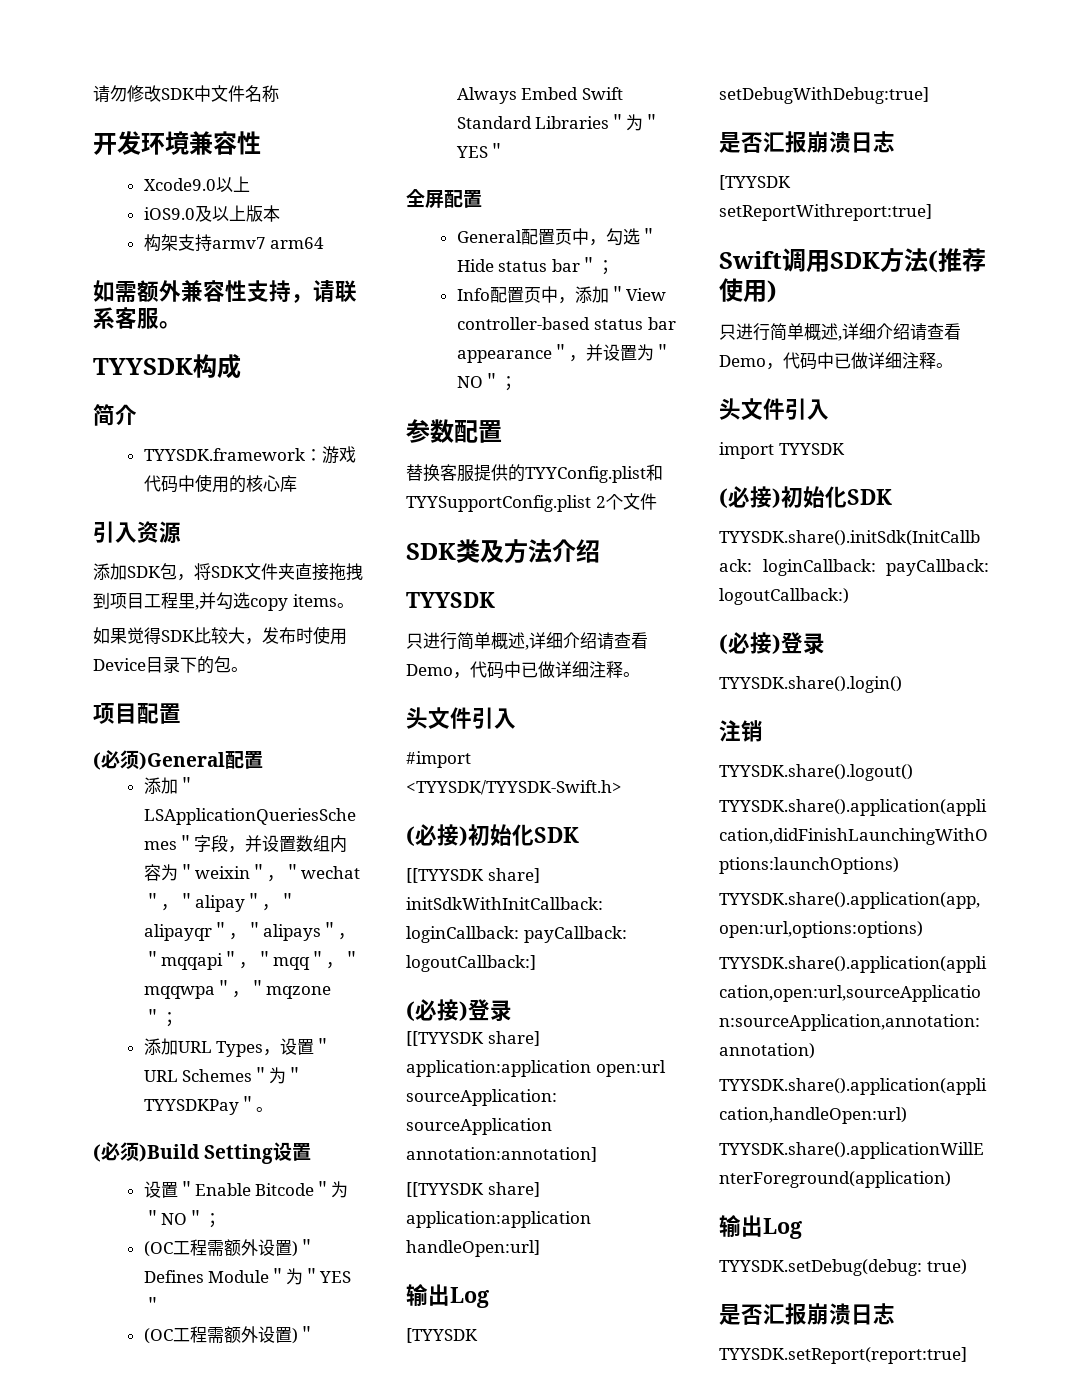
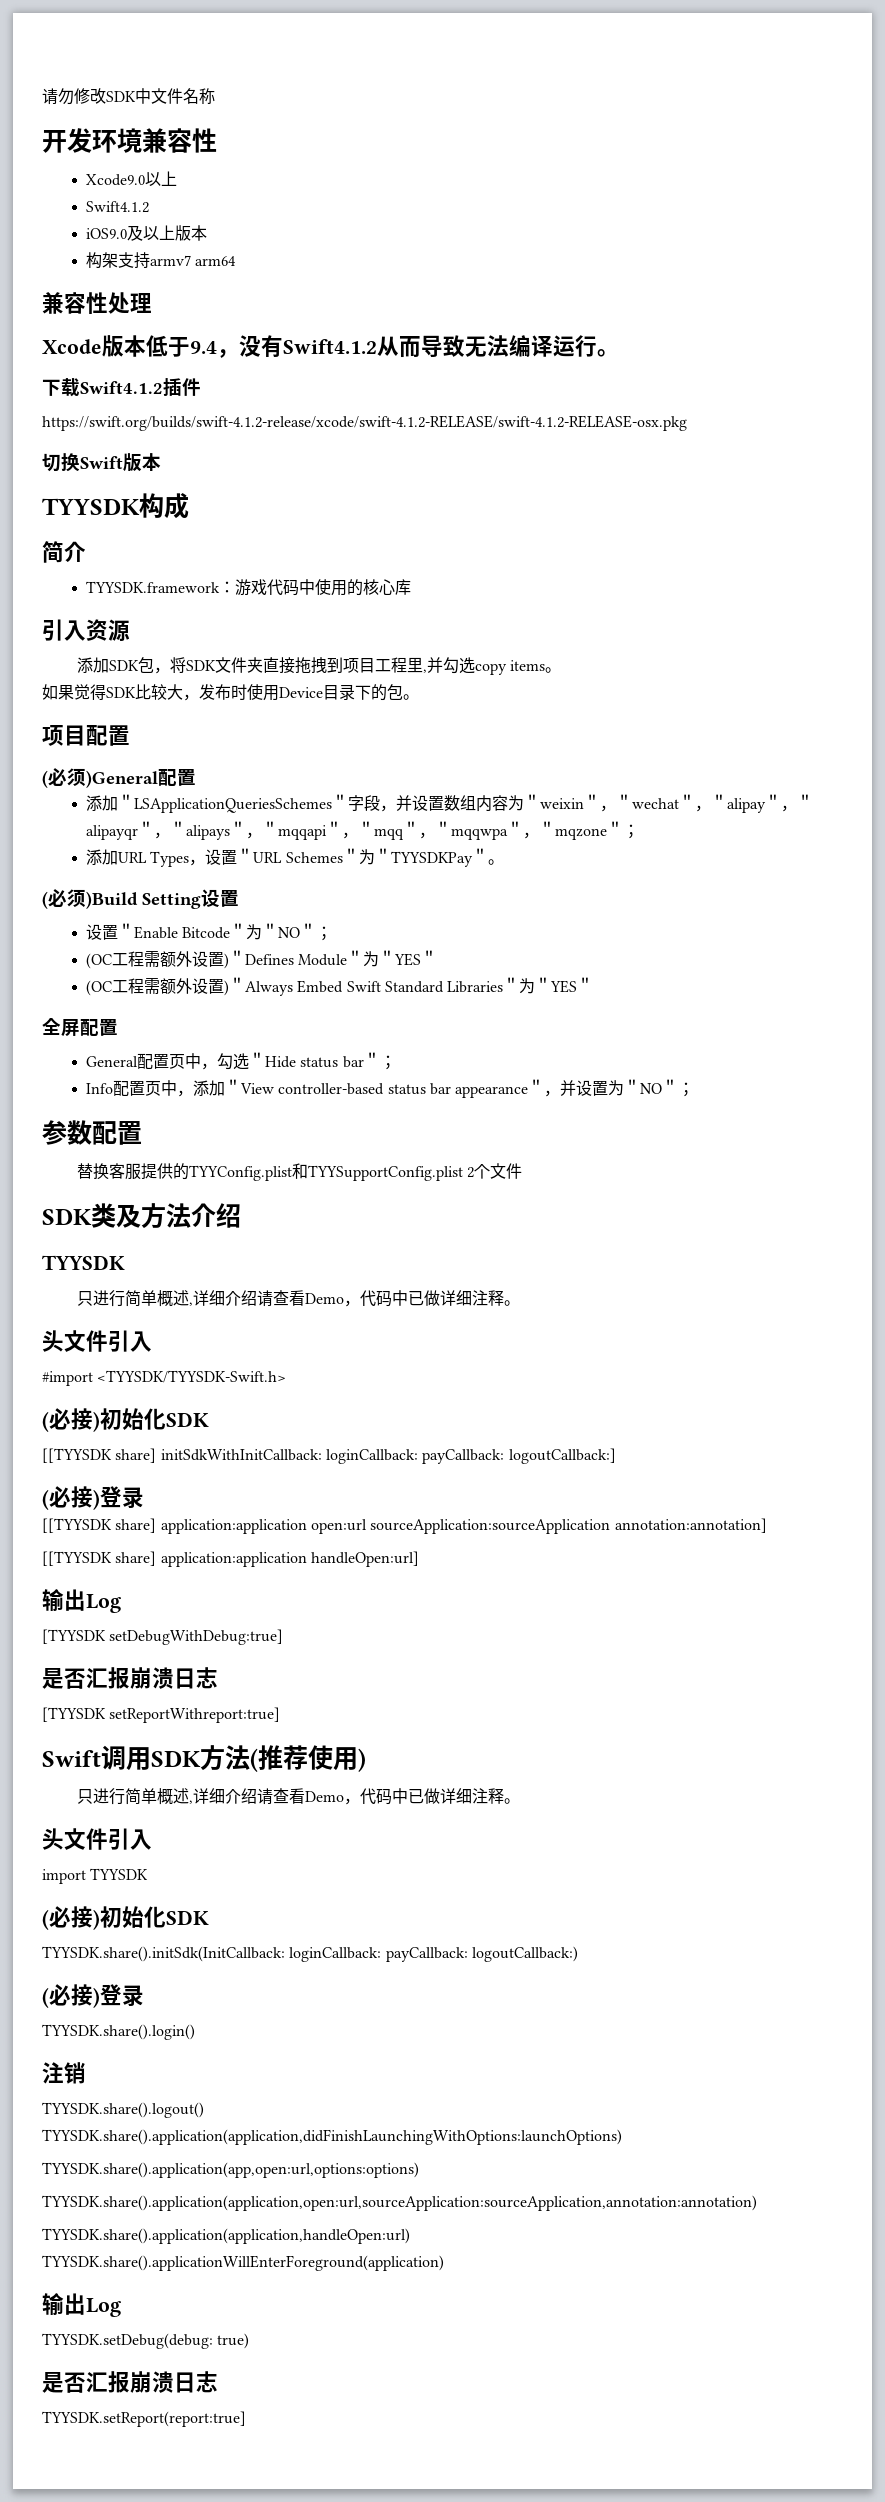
(250, 184) none -> [86,201,150,213] // Swift4.1.2
[93,280,357,303] [93,307,181,329] 如需额外兼容性支持，请联系客服。 -> [42,292,152,314] [42,335,619,358] [42,378,201,397] [42,415,687,431] [42,453,161,472] 兼容性处理 // Xcode版本低于9.4，没有Swift4.1.2从而导致无法编译运行。 // 下载Swift4.1.2插件 // https://swift.org/builds/swift-4.1.2-release/xcode/swift-4.1.2-RELEASE/swift-4.1.2-RELEASE-osx.pkg // 切换Swift版本

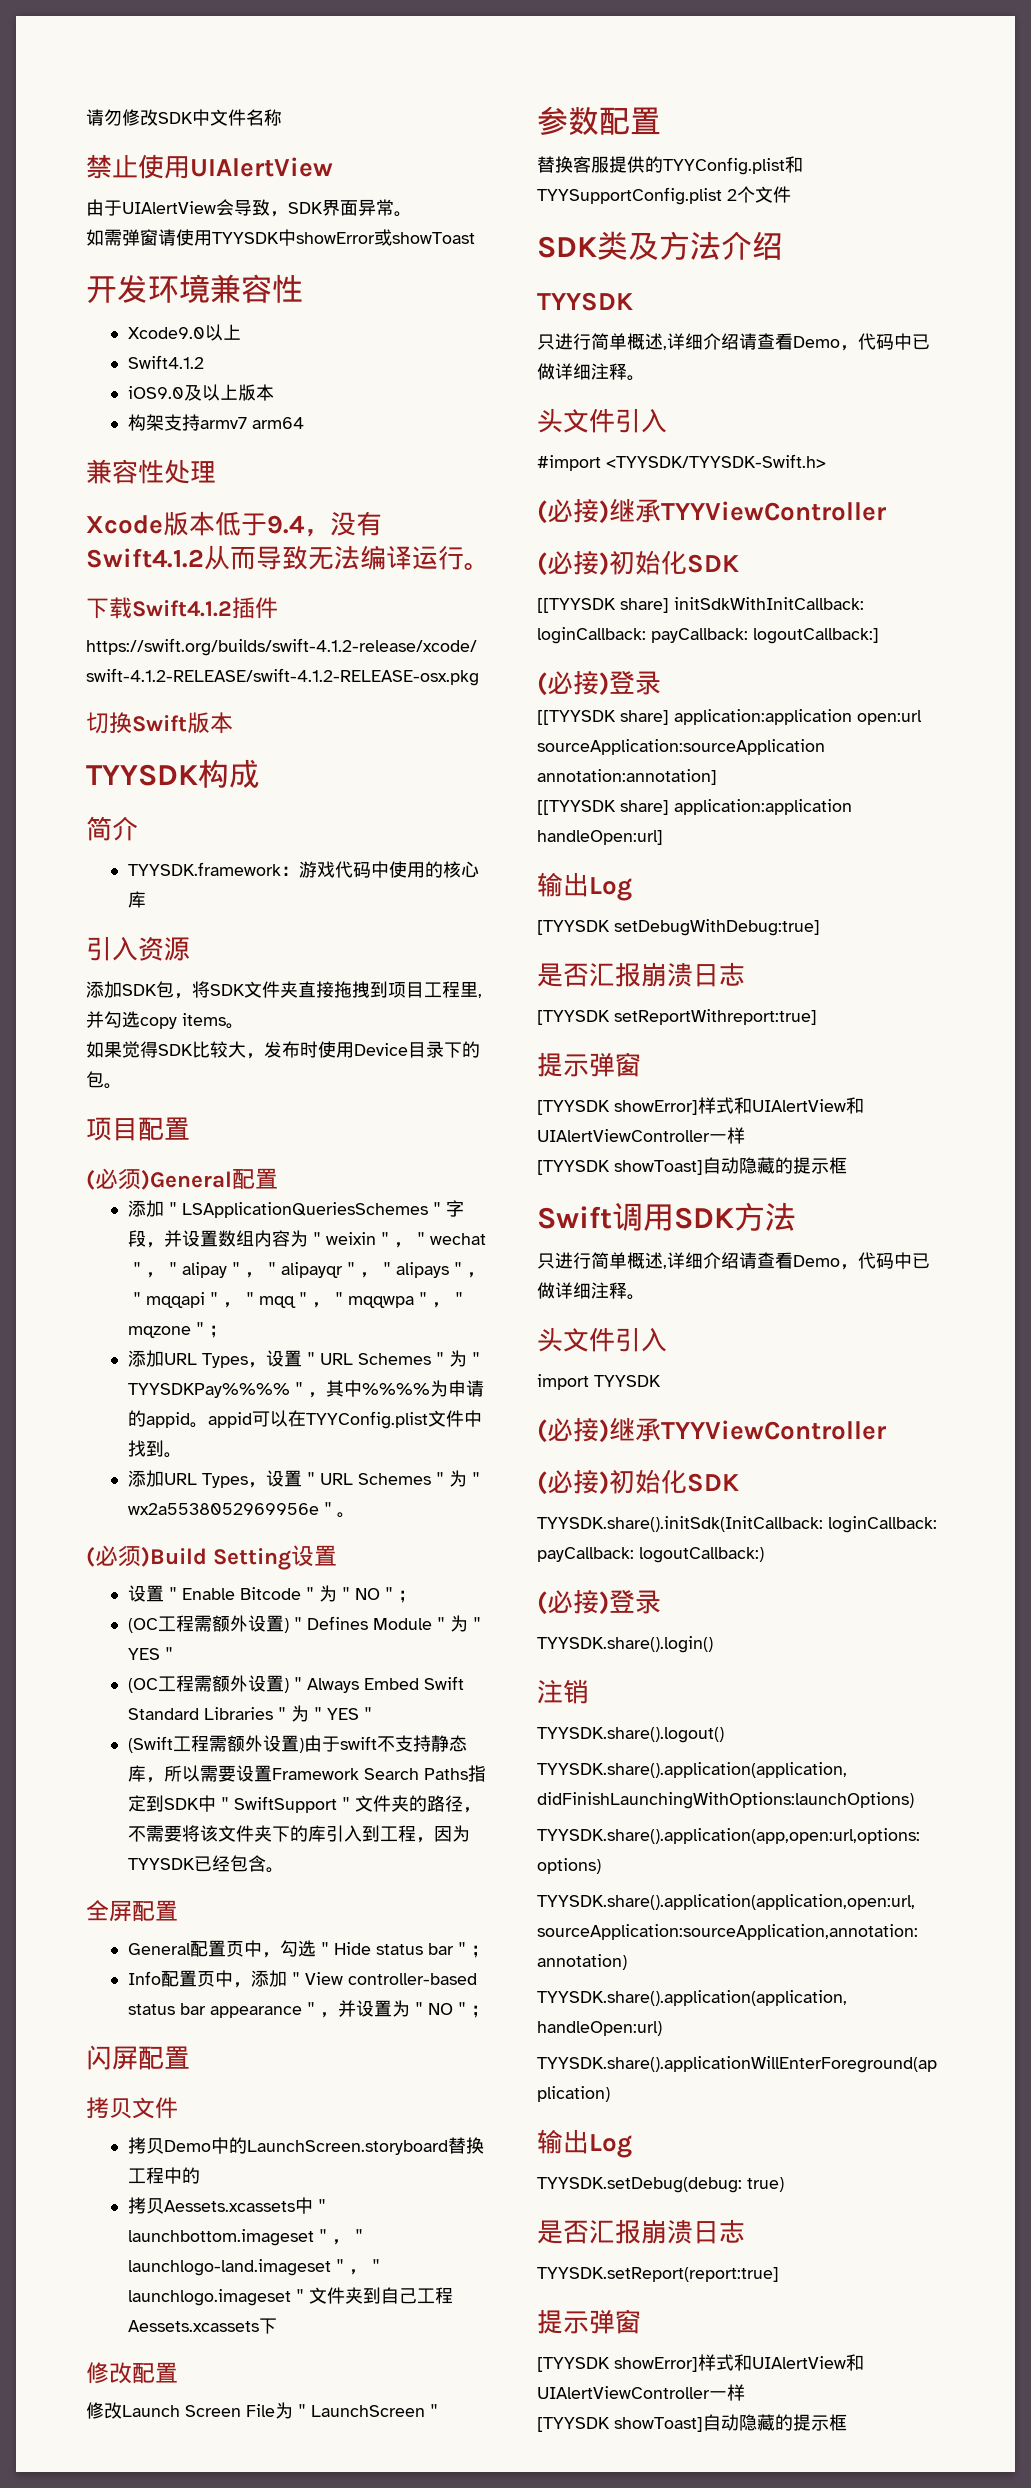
(215, 96) none -> [86,154,333,179] [86,199,412,217] [86,229,475,246] // 禁止使用UIAlertView // 由于UIAlertView会导致，SDK界面异常。 // 如需弹窗请使用TYYSDK中showError或showToast
[390,851,473,867] TYYSDKPay -> [127,1380,484,1398] [127,1410,482,1429] [127,1440,182,1458] [127,1470,485,1488] [127,1503,319,1515] TYYSDKPay%%%%＂，其中%%%%为申请的appid。appid可以在TYYConfig.plist文件中找到。 // 添加URL Types，设置＂URL Schemes＂为＂wx2a5538052969956e
(594, 984) none -> [127,1735,467,1753] [127,1765,486,1783] [127,1795,481,1813] [127,1825,470,1843] [127,1855,284,1873] // (Swift工程需额外设置)由于swift不支持静态库，所以需要设置Framework Search Paths指定到SDK中＂SwiftSupport＂文件夹的路径，不需要将该文件夹下的库引入到工程，因为TYYSDK已经包含。
(695, 1089) none -> [86,2045,190,2070] [86,2097,178,2119] [127,2137,484,2155] [127,2167,200,2184] [127,2197,331,2214] [127,2229,368,2246] [127,2259,385,2276] [127,2287,453,2306] [127,2318,277,2334] [86,2362,178,2384] [86,2402,443,2419] // 闪屏配置 // 拷贝文件 // 拷贝Demo中的LaunchScreen.storyboard替换工程中的 // 拷贝Aessets.xcassets中＂launchbottom.imageset＂，＂launchlogo-land.imageset＂，＂launchlogo.imageset＂文件夹到自己工程Aessets.xcassets下 // 修改配置 // 修改Launch Screen File为＂LaunchScreen＂
(287, 1376) none -> [537,498,887,524] // (必接)继承TYYViewController
(281, 1715) none -> [537,1052,641,1077] [537,1097,864,1115] [537,1127,745,1144] [537,1157,847,1175] // 提示弹窗 // [TYYSDK showError]样式和UIAlertView和UIAlertViewController一样 // [TYYSDK showToast]自动隐藏的提示框
[250,1745,366,1772] (推荐使用) -> (796, 1216) none
(149, 1874) none -> [537,1417,887,1443] // (必接)继承TYYViewController
(246, 2419) none -> [537,2309,641,2334] [537,2354,864,2372] [537,2384,745,2401] [537,2414,847,2432] // 提示弹窗 // [TYYSDK showError]样式和UIAlertView和UIAlertViewController一样 // [TYYSDK showToast]自动隐藏的提示框

